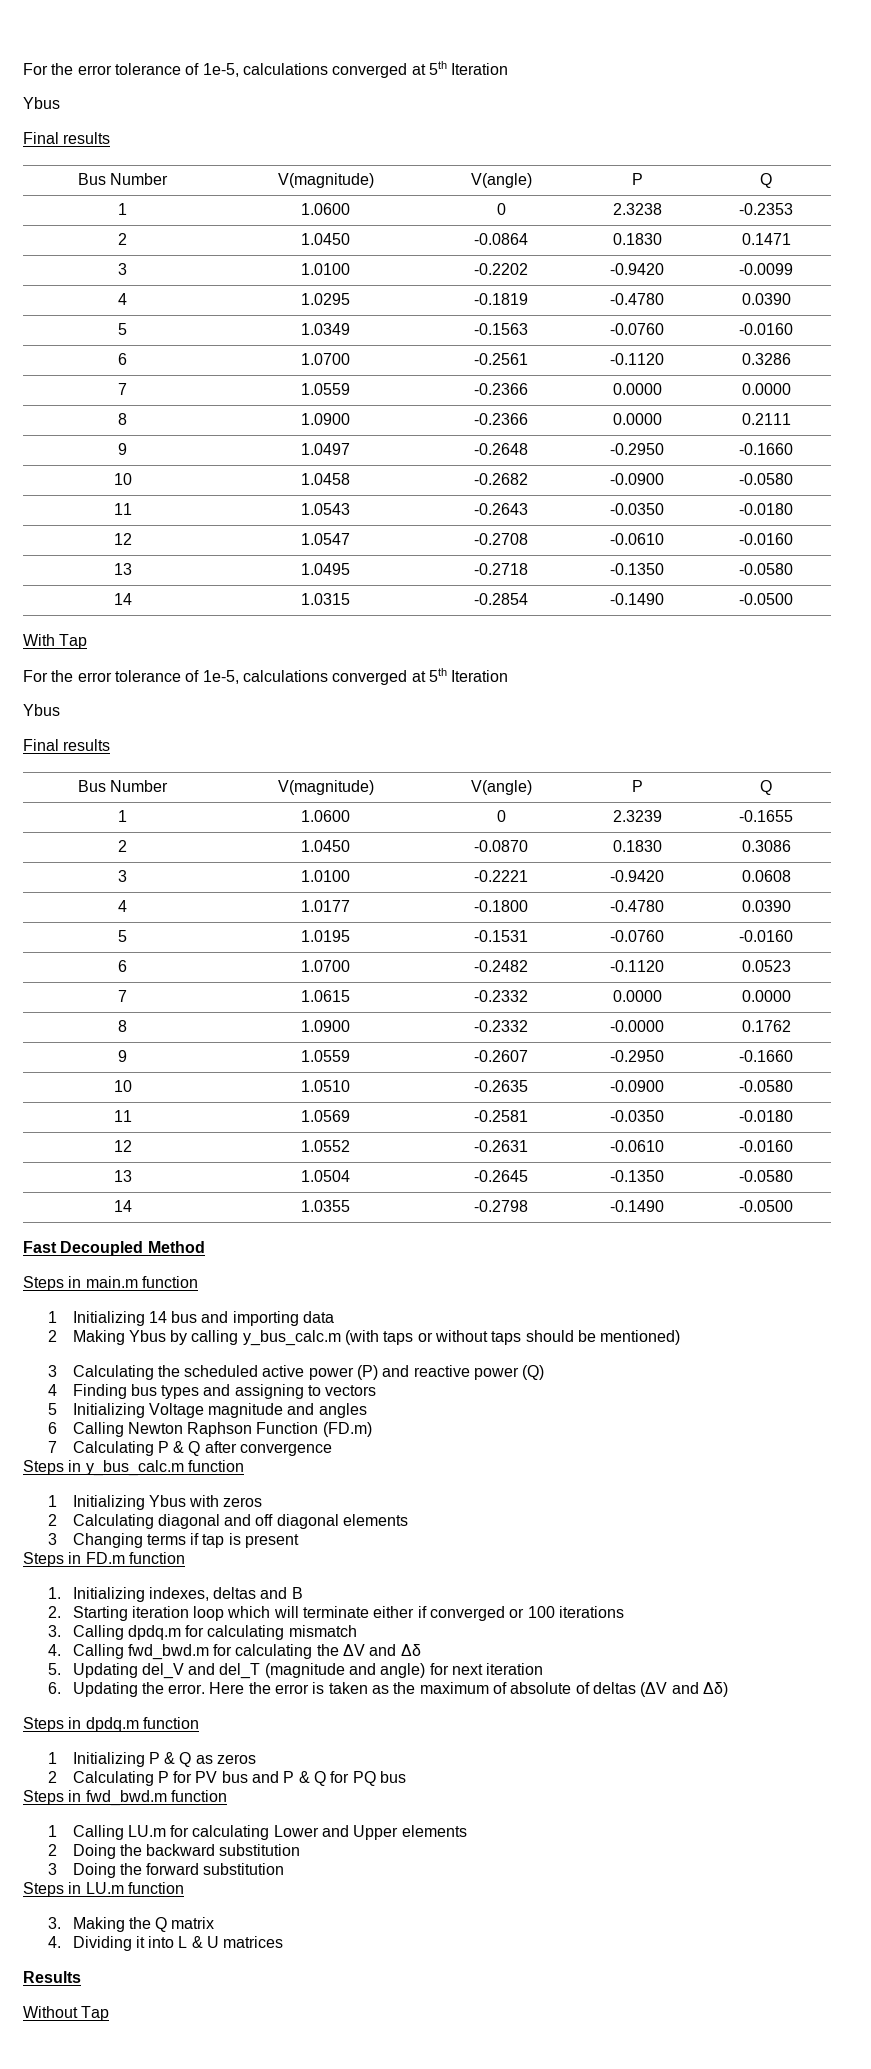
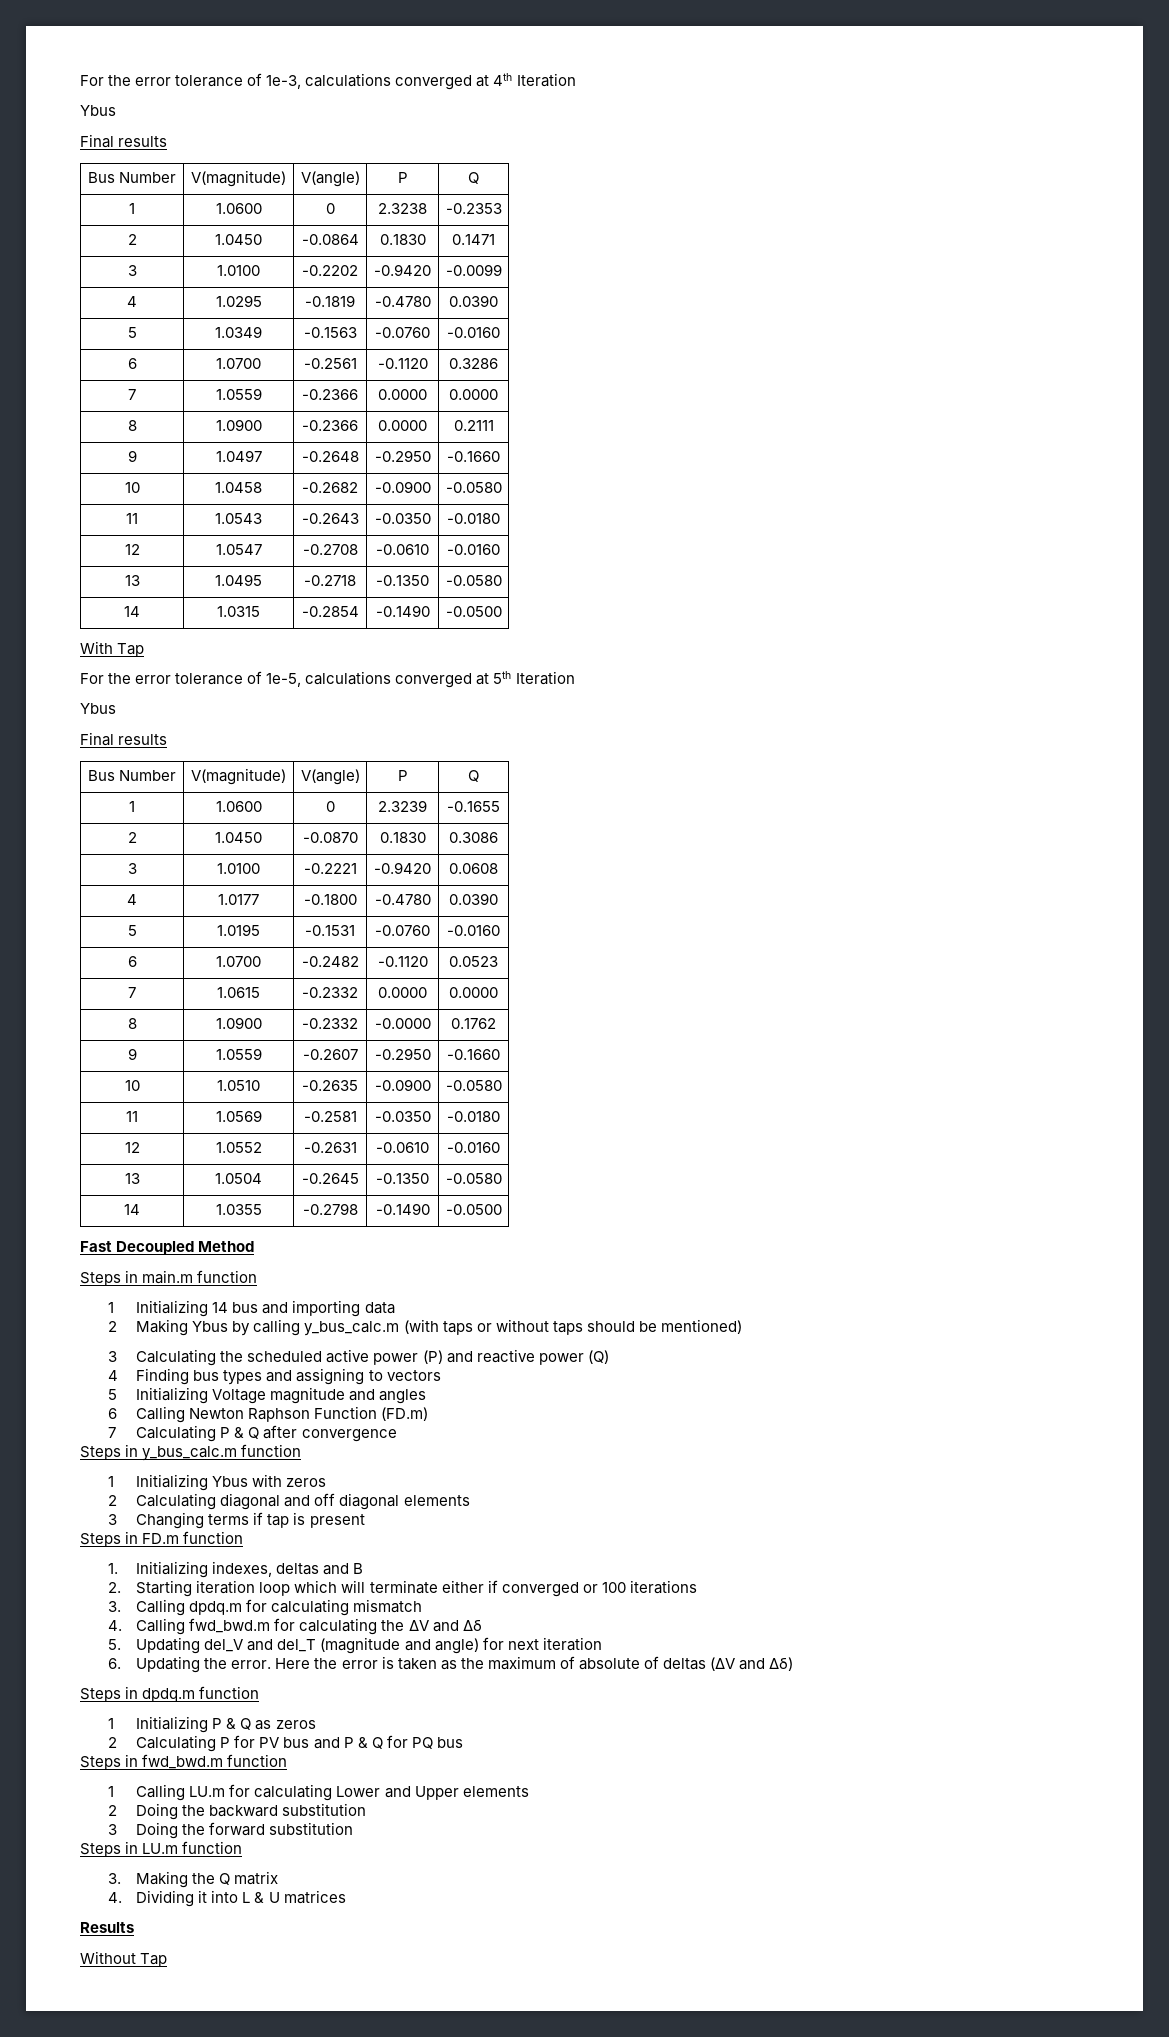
[23,61,447,78] For the error tolerance of 1e-5, calculations converged at 5th -> [80,73,513,90] For the error tolerance of 1e-3, calculations converged at 4th

